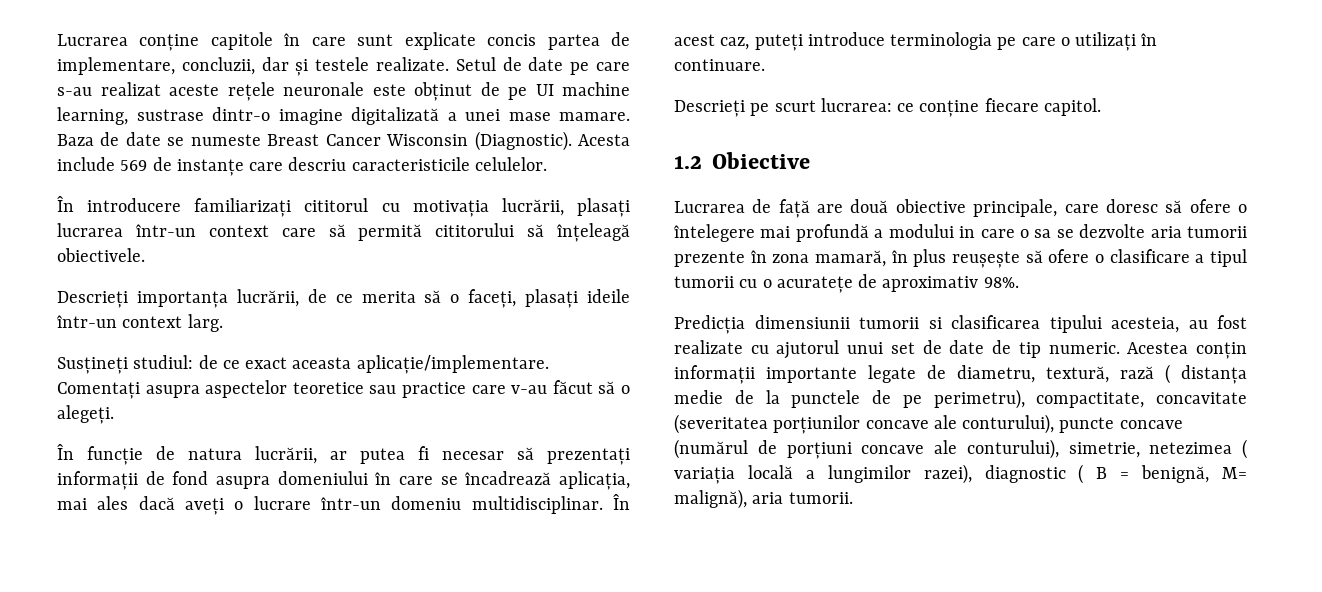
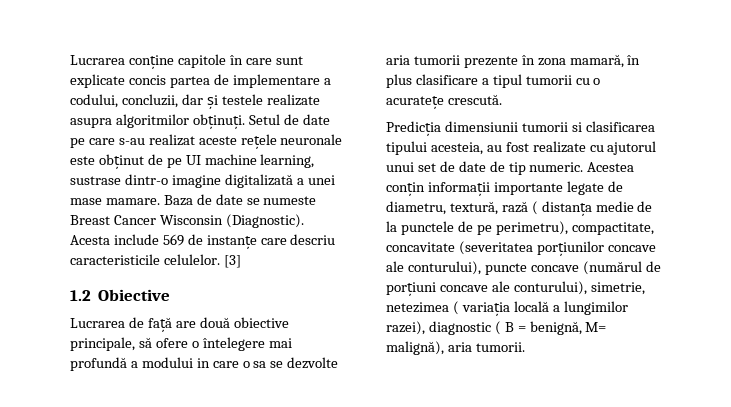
[57,57,175,75] implementare, -> [232,74,331,88] [70,94,118,108] implementare a codului,
[376,57,450,71] realizate. -> [266,94,320,106] [70,114,245,129] realizate asupra algoritmilor obținuți.
[57,196,631,217] [57,223,630,242] [57,248,145,262] [57,289,630,308] [57,314,223,332] [57,355,549,374] [57,380,631,399] [57,405,114,424] [57,444,630,465] [57,471,630,490] [57,494,631,515] [674,32,1158,51] [674,59,765,71] [674,98,1101,117] // În introducere familiarizați cititorul cu motivația lucrării, plasați lucrarea într-un context care să permită cititorului să înțeleagă obiectivele. // Descrieți importanța lucrării, de ce merita să o faceți, plasați ideile într-un context larg. // Susțineți studiul: de ce exact aceasta aplicație/implementare. Comentați asupra aspectelor teoretice sau practice care v-au făcut să o alegeți. // În funcție de natura lucrării, ar putea fi necesar să prezentați informații de fond asupra domeniului în care se încadrează aplicația, mai ales dacă aveți o lucrare într-un domeniu multidisciplinar. În acest caz, puteți introduce terminologia pe care o utilizați în continuare. // Descrieți pe scurt lucrarea: ce conține fiecare capitol. -> [223,255,241,268] [3]
[1064,199,1158,213] care doresc -> (135, 344) none
[952,249,1104,268] reușește să ofere o -> (412, 81) none
[858,274,1019,292] de aproximativ 98%. -> [447,94,502,105] crescută.

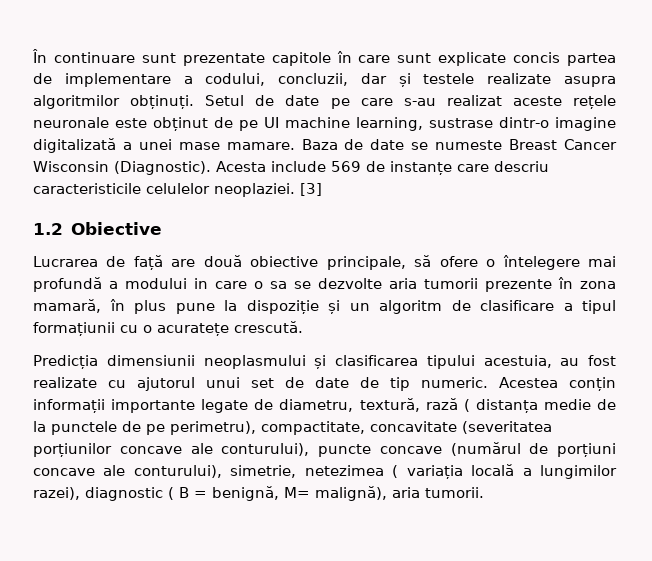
[70,55,174,69] Lucrarea conține -> [32,49,265,66] În continuare sunt prezentate
[163,254,220,265] celulelor. -> [146,183,295,197] celulelor neoplaziei.
(412, 81) none -> [175,300,471,314] pune la dispoziție și un algoritm de
[525,75,572,85] tumorii -> [33,322,115,336] formațiunii
[521,122,582,132] tumorii si -> [203,355,327,369] neoplasmului și
[430,142,483,155] acesteia, -> [483,355,552,368] acestuia,

